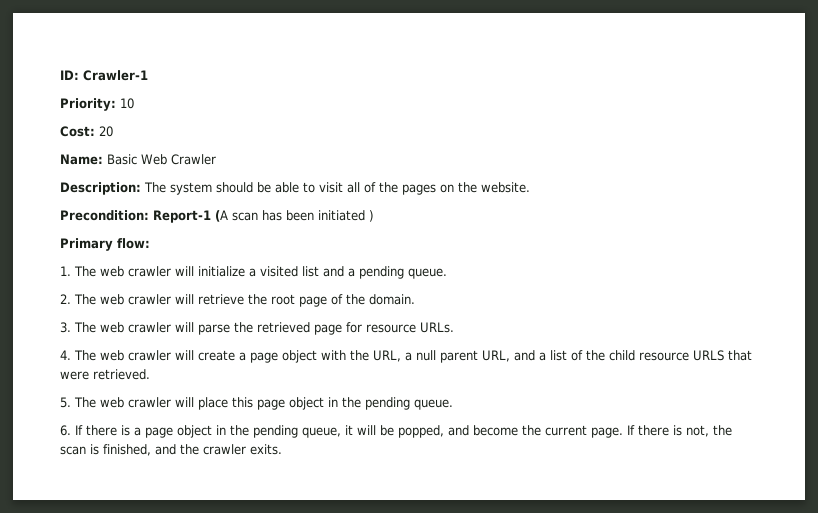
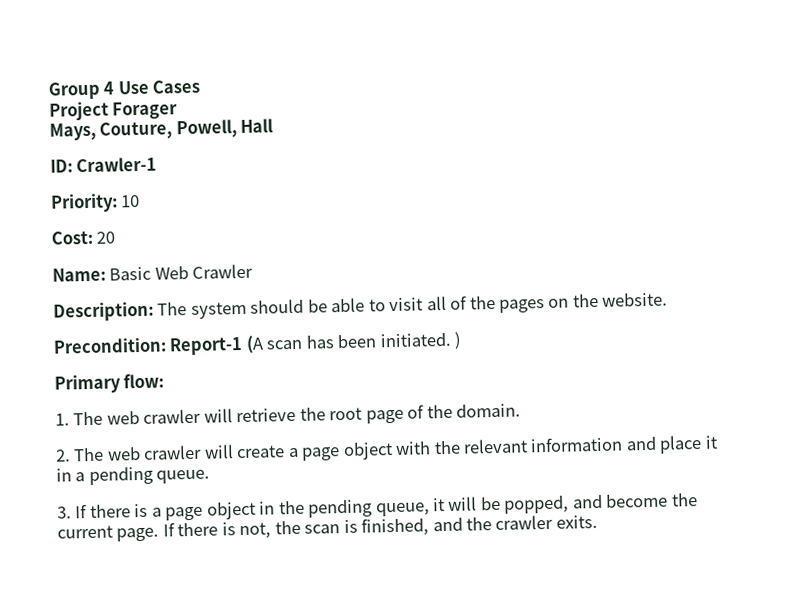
(60, 75) none -> [48,79,201,100] [49,101,179,121] [49,118,274,141] Group 4 Use Cases // Project Forager // Mays, Couture, Powell, Hall //
[318,210,365,221] initiated -> [379,332,452,348] initiated.
[198,266,447,279] [60,294,194,305] initialize a visited list and a pending queue. // 2. The web crawler will -> (233, 415) none
[60,322,454,335] [60,350,71,360] 3. The web crawler will parse the retrieved page for resource URLs. // 4. -> [55,449,71,462] 2.
[373,350,752,363] [60,369,150,380] [60,397,453,410] [60,425,71,436] URL, a null parent URL, and a list of the child resource URLS that were retrieved. // 5. The web crawler will place this page object in the pending queue. // 6. -> [463,434,718,454] [56,466,211,486] [57,506,72,519] relevant information and place it in a pending queue. // 3.

